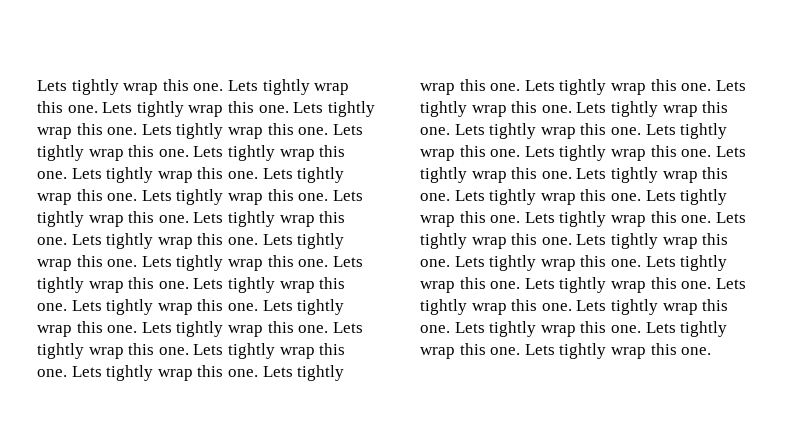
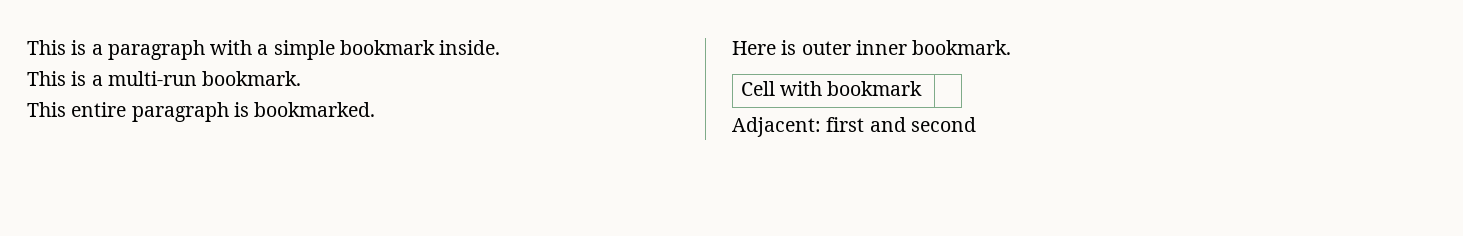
[37,79,350,95] [37,101,375,117] [37,123,363,139] [37,145,346,161] [37,167,345,183] [37,189,363,205] [37,211,346,227] [37,233,345,249] [37,255,363,271] [37,277,346,293] [37,299,345,315] [37,321,363,337] [37,343,346,359] [37,365,345,381] [420,79,746,95] [420,101,729,117] [420,123,728,139] [420,145,746,161] [420,167,729,183] [420,189,728,205] [420,211,746,227] [420,233,729,249] [420,255,728,271] [420,277,746,293] [420,299,729,315] [420,321,728,337] [420,343,712,359] Lets tightly wrap this one. Lets tightly wrap this one. Lets tightly wrap this one. Lets tightly wrap this one. Lets tightly wrap this one. Lets tightly wrap this one. Lets tightly wrap this one. Lets tightly wrap this one. Lets tightly wrap this one. Lets tightly wrap this one. Lets tightly wrap this one. Lets tightly wrap this one. Lets tightly wrap this one. Lets tightly wrap this one. Lets tightly wrap this one. Lets tightly wrap this one. Lets tightly wrap this one. Lets tightly wrap this one. Lets tightly wrap this one. Lets tightly wrap this one. Lets tightly wrap this one. Lets tightly wrap this one. Lets tightly wrap this one. Lets tightly wrap this one. Lets tightly wrap this one. Lets tightly wrap this one. Lets tightly wrap this one. Lets tightly wrap this one. Lets tightly wrap this one. Lets tightly wrap this one. Lets tightly wrap this one. Lets tightly wrap this one. Lets tightly wrap this one. Lets tightly wrap this one. Lets tightly wrap this one. Lets tightly wrap this one. Lets tightly wrap this one. Lets tightly wrap this one. Lets tightly wrap this one. Lets tightly wrap this one. Lets tightly wrap this one. Lets tightly wrap this one. Lets tightly wrap this one. Lets tightly wrap this one. Lets tightly wrap this one. -> [27,40,501,60] [27,71,302,86] [27,102,376,122] [732,40,1012,55] [740,81,923,96] [732,117,976,137] This is a paragraph with a simple bookmark inside. // This is a multi-run bookmark. // This entire paragraph is bookmarked. // Here is outer inner bookmark. // Cell with bookmark | // Adjacent: first and second

